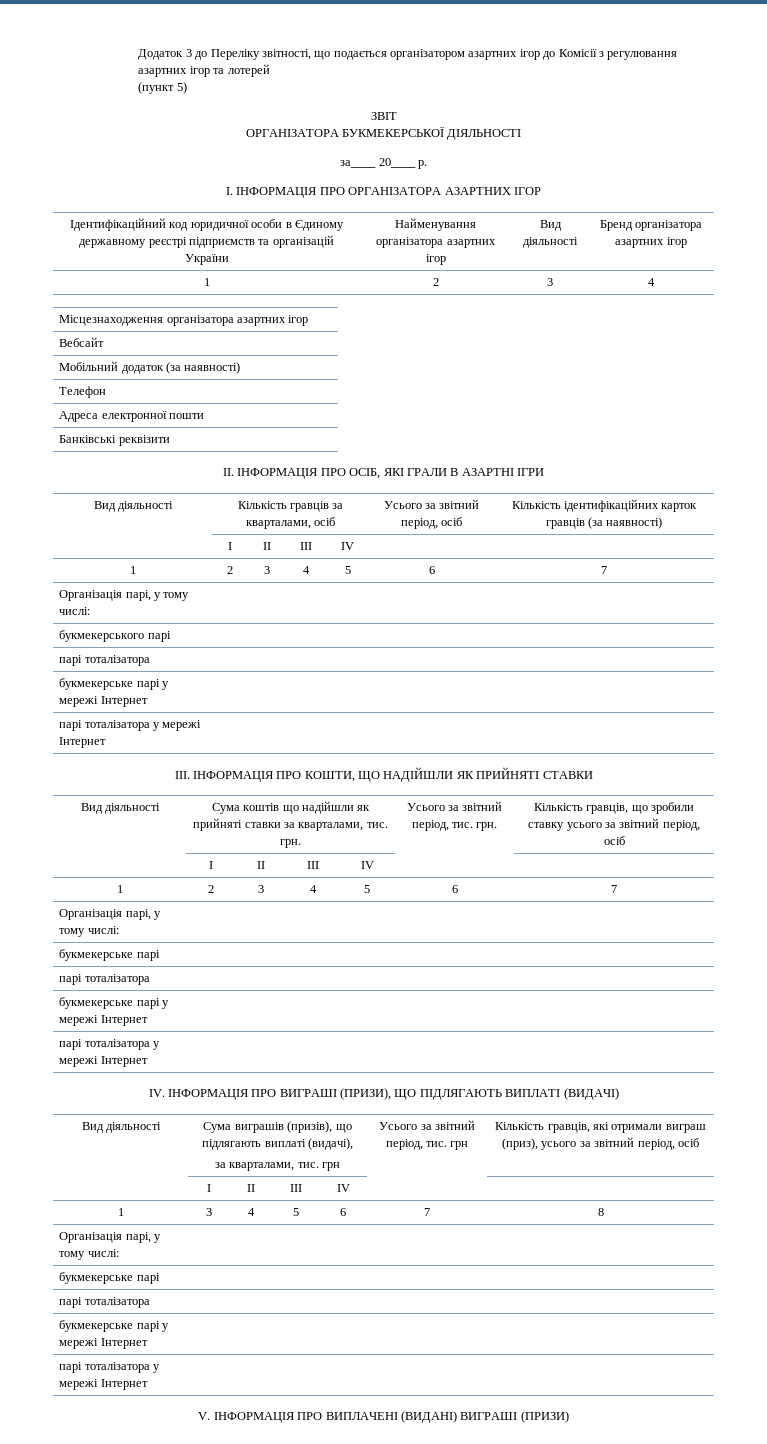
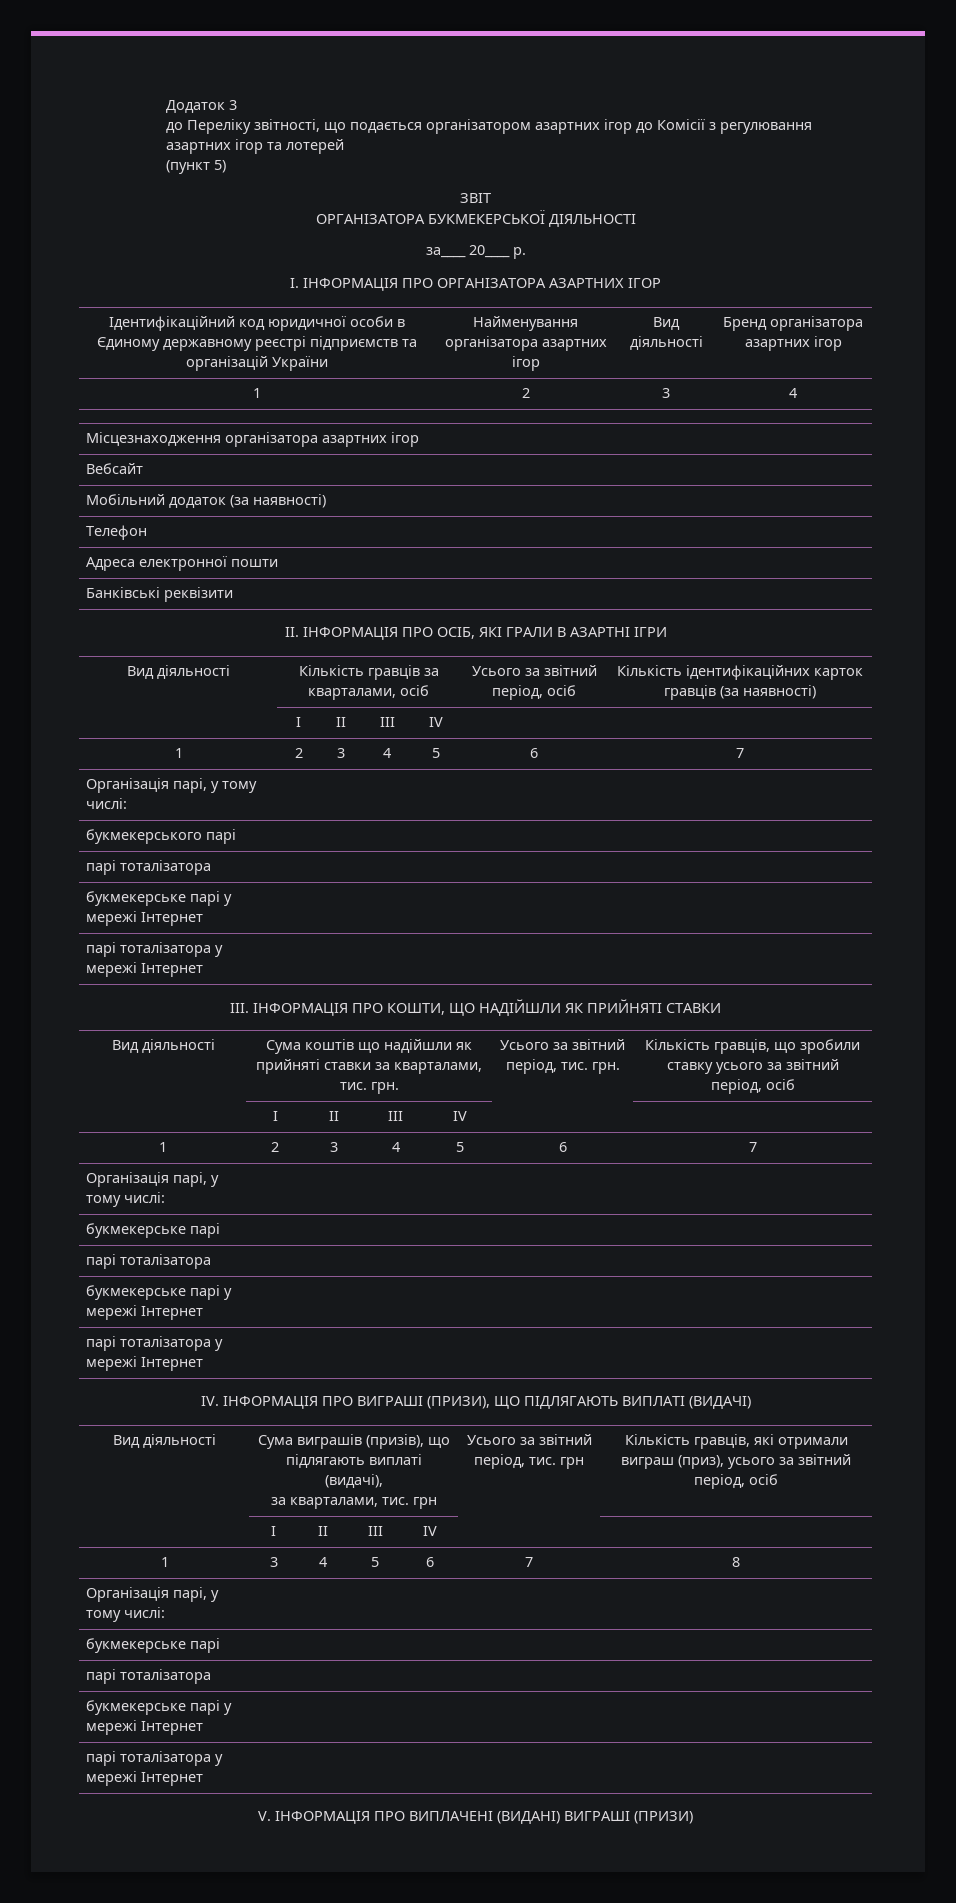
(192, 53) none -> (237, 105) //

